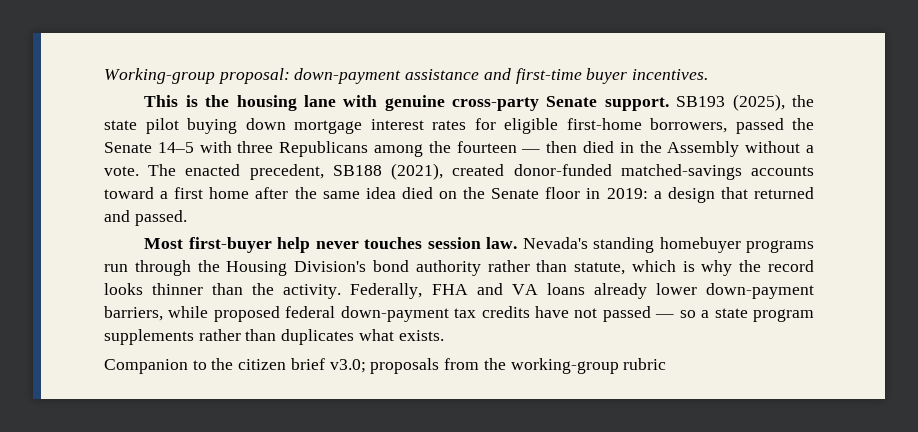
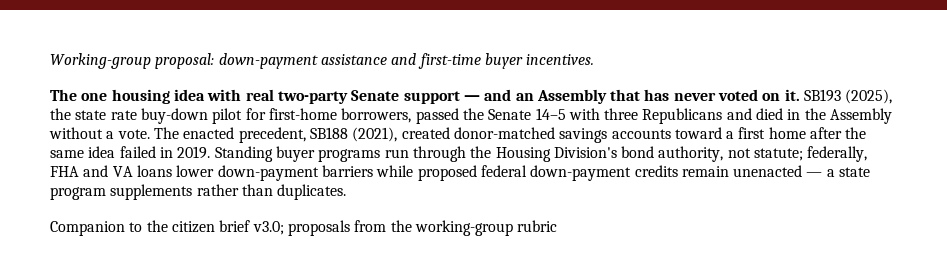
[144,94,814,111] [104,118,558,134] This is the housing lane with genuine cross-party Senate support. SB193 (2025), the state pilot buying down mortgage interest rates for eligible -> [50,89,893,104] [50,108,266,124] The one housing idea with real two-party Senate support — and an Assembly that has never voted on it. SB193 (2025), the state rate buy-down pilot for
[374,141,578,157] among the fourteen — then -> [726,108,752,120] and
[513,164,742,180] donor-funded matched-savings -> [453,127,608,143] donor-matched savings
[401,187,814,203] [104,210,187,226] [144,237,741,253] died on the Senate floor in 2019: a design that returned and passed. // Most first-buyer help never touches session law. Nevada's standing homebuyer -> [119,146,315,162] failed in 2019. Standing buyer
[415,260,815,276] [104,283,423,299] authority rather than statute, which is why the record looks thinner than the activity. Federally, -> [658,146,868,162] authority, not statute; federally,
[593,283,647,299] already -> (172, 171) none
[104,306,163,321] barriers, -> [321,165,373,177] barriers
[454,306,696,322] tax credits have not passed — so -> [634,165,823,177] credits remain unenacted —
[281,329,444,345] duplicates what exists. -> [277,184,347,200] duplicates.

